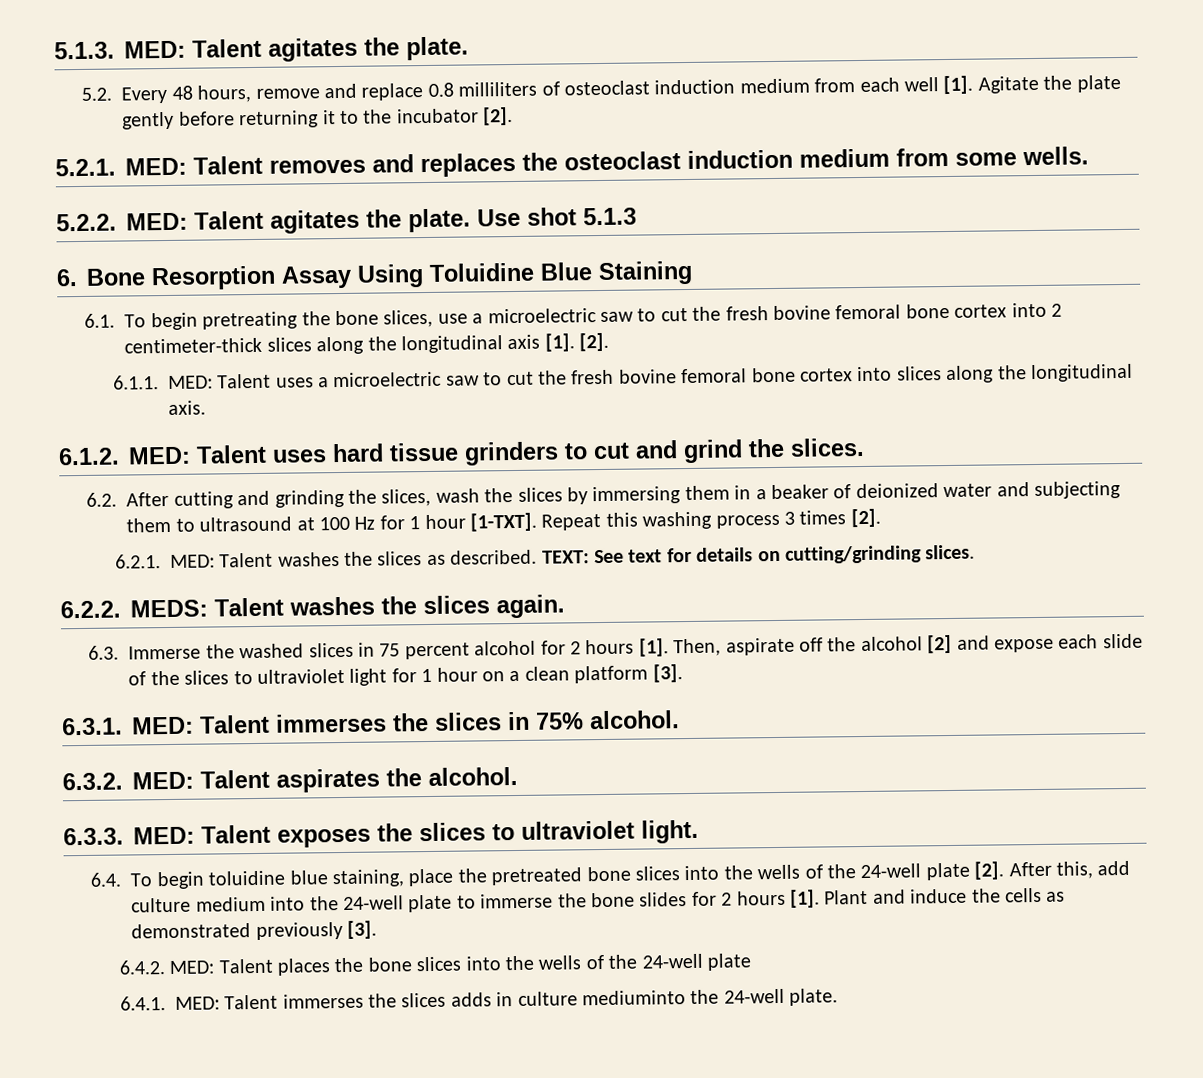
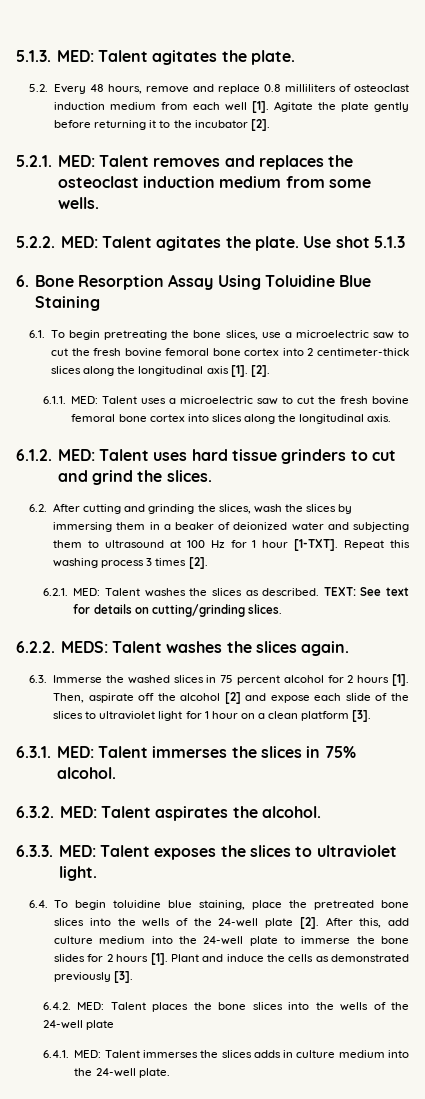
[581,990,686,1006] mediuminto -> [338,1050,409,1058] medium into

